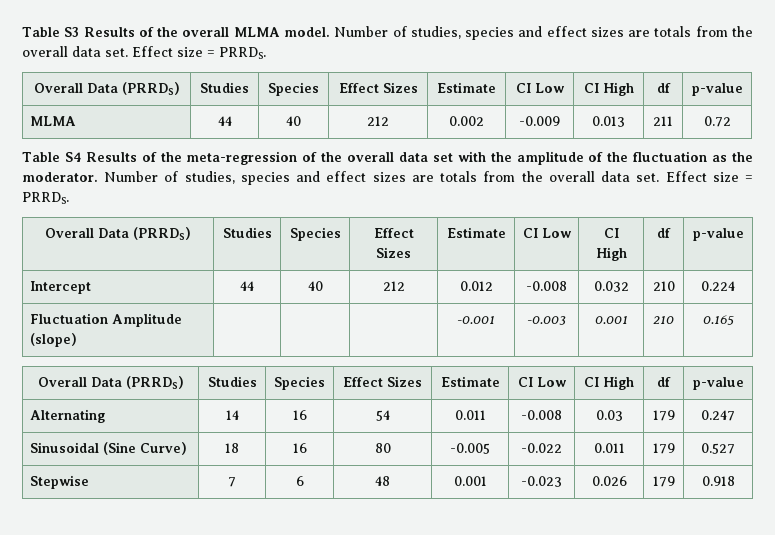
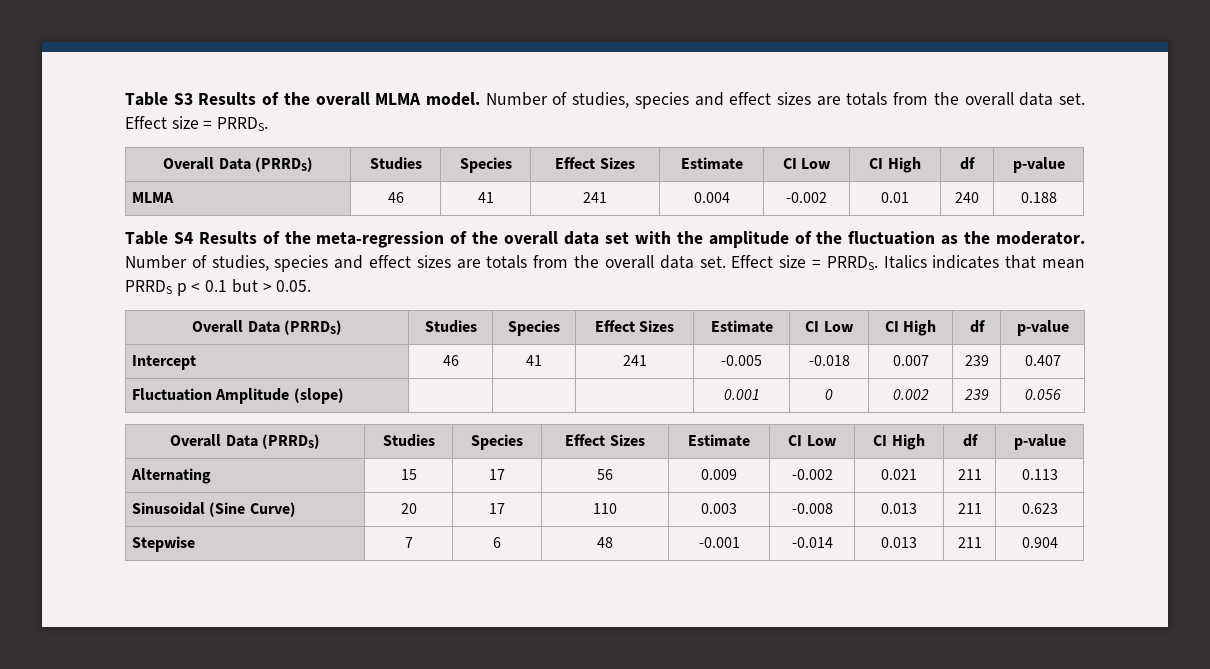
[217,116,232,126] [286,116,301,126] [367,116,389,126] [449,116,484,126] [519,116,560,126] [592,116,625,127] [653,116,673,126] [703,116,731,127] 44 | 40 | 212 | 0.002 | -0.009 | 0.013 | 211 | 0.72 -> [387,192,404,203] [477,192,494,203] [583,192,607,203] [693,192,730,203] [786,192,827,203] [881,192,909,203] [955,192,979,203] [1020,192,1057,203] 46 | 41 | 241 | 0.004 | -0.002 | 0.01 | 240 | 0.188
(69, 198) none -> [883,255,1086,269] [125,279,312,296] Italics indicates that mean PRRDS p < 0.1 but > 0.05.
[239,281,254,291] [307,281,323,291] [382,281,405,291] [459,281,493,291] [526,281,567,291] [593,281,629,292] [652,281,675,291] [701,281,735,291] 44 | 40 | 212 | 0.012 | -0.008 | 0.032 | 210 | 0.224 -> [442,355,459,366] [526,355,542,366] [622,355,647,366] [721,355,762,366] [808,355,850,366] [892,355,929,366] [964,355,989,366] [1024,355,1061,366] 46 | 41 | 241 | -0.005 | -0.018 | 0.007 | 239 | 0.407
[457,316,495,324] [527,316,566,325] [594,316,628,324] [653,316,674,324] [702,315,734,325] | -0.001 | -0.003 | 0.001 | 210 | 0.165 -> [723,389,760,400] [825,389,833,400] [892,389,929,400] [963,389,989,400] [1024,389,1061,400] | 0.001 | 0 | 0.002 | 239 | 0.056
[225,410,239,420] [292,410,307,420] [375,410,390,421] [454,410,486,420] [521,410,562,420] [595,410,623,421] [652,410,675,421] [701,410,735,421] [30,442,188,455] [224,443,239,453] [292,443,307,453] [374,443,391,453] [450,443,490,454] [521,443,562,453] [593,443,625,453] [652,443,675,454] [701,443,735,454] 14 | 16 | 54 | 0.011 | -0.008 | 0.03 | 179 | 0.247 // Sinusoidal (Sine Curve) | 18 | 16 | 80 | -0.005 | -0.022 | 0.011 | 179 | 0.527 -> [400,469,417,480] [489,469,505,480] [597,469,613,480] [701,469,737,480] [791,469,833,480] [881,469,917,480] [957,469,982,480] [1021,469,1058,480] [132,502,296,517] [400,503,417,514] [489,503,505,514] [593,503,617,514] [701,503,737,514] [791,503,833,514] [881,503,917,514] [957,503,982,514] [1021,503,1058,514] 15 | 17 | 56 | 0.009 | -0.002 | 0.021 | 211 | 0.113 // Sinusoidal (Sine Curve) | 20 | 17 | 110 | 0.003 | -0.008 | 0.013 | 211 | 0.623
[453,476,487,486] [521,476,562,487] [591,476,627,486] [652,476,675,487] [701,476,735,486] 0.001 | -0.023 | 0.026 | 179 | 0.918 -> [698,537,740,548] [791,537,833,548] [881,537,917,548] [957,537,982,548] [1021,537,1058,548] -0.001 | -0.014 | 0.013 | 211 | 0.904

